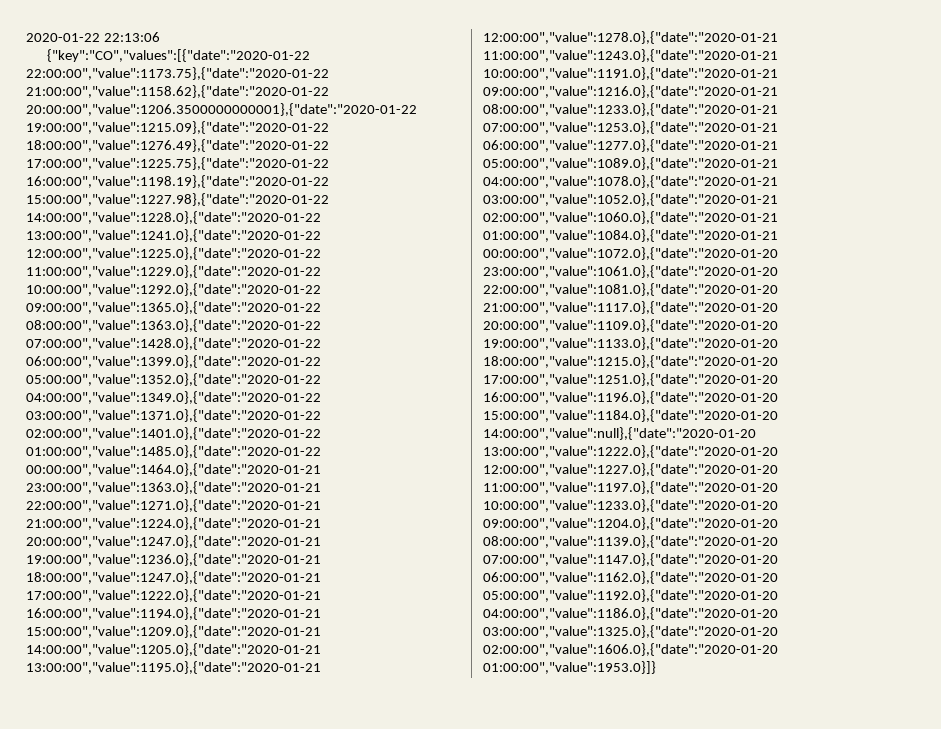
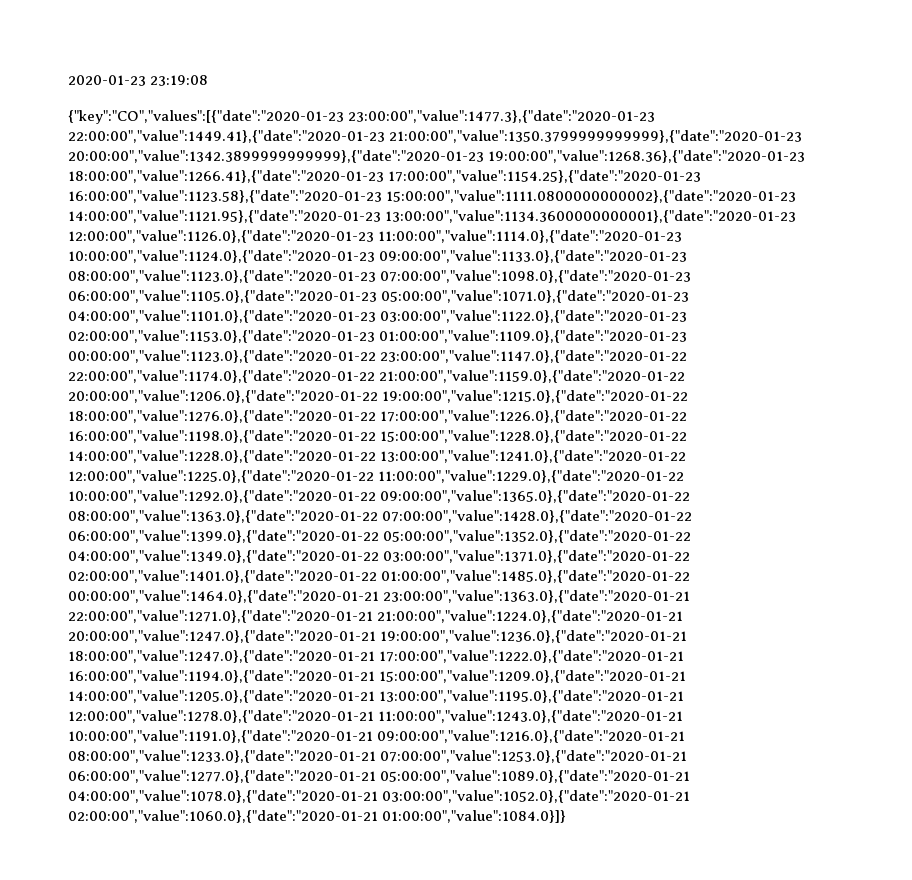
[26,32,160,42] [46,49,310,62] [26,67,329,80] [26,85,329,98] [26,103,417,116] [26,121,329,134] [26,139,329,152] [26,157,329,170] [26,175,329,188] [26,193,329,206] 2020-01-22 22:13:06 // {"key":"CO","values":[{"date":"2020-01-22 22:00:00","value":1173.75},{"date":"2020-01-22 21:00:00","value":1158.62},{"date":"2020-01-22 20:00:00","value":1206.3500000000001},{"date":"2020-01-22 19:00:00","value":1215.09},{"date":"2020-01-22 18:00:00","value":1276.49},{"date":"2020-01-22 17:00:00","value":1225.75},{"date":"2020-01-22 16:00:00","value":1198.19},{"date":"2020-01-22 15:00:00","value":1227.98},{"date":"2020-01-22 -> [68,75,209,86] [68,110,656,124] [68,130,803,143] [68,150,806,163] [68,170,702,183] [68,190,797,203] [68,210,797,223] [68,230,683,243] [68,250,688,263] [68,270,692,283] [68,290,690,303] [68,310,688,323] [68,330,688,343] [68,350,688,363] [68,370,686,383] [68,390,689,403] [68,410,688,423] [68,430,688,443] 2020-01-23 23:19:08 // {"key":"CO","values":[{"date":"2020-01-23 23:00:00","value":1477.3},{"date":"2020-01-23 22:00:00","value":1449.41},{"date":"2020-01-23 21:00:00","value":1350.3799999999999},{"date":"2020-01-23 20:00:00","value":1342.3899999999999},{"date":"2020-01-23 19:00:00","value":1268.36},{"date":"2020-01-23 18:00:00","value":1266.41},{"date":"2020-01-23 17:00:00","value":1154.25},{"date":"2020-01-23 16:00:00","value":1123.58},{"date":"2020-01-23 15:00:00","value":1111.0800000000002},{"date":"2020-01-23 14:00:00","value":1121.95},{"date":"2020-01-23 13:00:00","value":1134.3600000000001},{"date":"2020-01-23 12:00:00","value":1126.0},{"date":"2020-01-23 11:00:00","value":1114.0},{"date":"2020-01-23 10:00:00","value":1124.0},{"date":"2020-01-23 09:00:00","value":1133.0},{"date":"2020-01-23 08:00:00","value":1123.0},{"date":"2020-01-23 07:00:00","value":1098.0},{"date":"2020-01-23 06:00:00","value":1105.0},{"date":"2020-01-23 05:00:00","value":1071.0},{"date":"2020-01-23 04:00:00","value":1101.0},{"date":"2020-01-23 03:00:00","value":1122.0},{"date":"2020-01-23 02:00:00","value":1153.0},{"date":"2020-01-23 01:00:00","value":1109.0},{"date":"2020-01-23 00:00:00","value":1123.0},{"date":"2020-01-22 23:00:00","value":1147.0},{"date":"2020-01-22 22:00:00","value":1174.0},{"date":"2020-01-22 21:00:00","value":1159.0},{"date":"2020-01-22 20:00:00","value":1206.0},{"date":"2020-01-22 19:00:00","value":1215.0},{"date":"2020-01-22 18:00:00","value":1276.0},{"date":"2020-01-22 17:00:00","value":1226.0},{"date":"2020-01-22 16:00:00","value":1198.0},{"date":"2020-01-22 15:00:00","value":1228.0},{"date":"2020-01-22
[483,229,778,242] [483,247,778,260] [483,265,778,278] [483,283,778,296] [483,301,778,314] [483,319,778,332] [483,337,778,350] [483,355,778,368] [483,373,778,386] [483,391,778,404] [483,409,778,422] [483,427,756,440] [483,445,778,458] [483,463,778,476] [483,481,778,494] [483,499,778,512] [483,517,778,530] [483,535,778,548] [483,553,778,566] [483,571,778,584] [483,589,778,602] [483,607,778,620] [483,625,778,638] [483,643,778,656] [483,661,656,674] 01:00:00","value":1084.0},{"date":"2020-01-21 00:00:00","value":1072.0},{"date":"2020-01-20 23:00:00","value":1061.0},{"date":"2020-01-20 22:00:00","value":1081.0},{"date":"2020-01-20 21:00:00","value":1117.0},{"date":"2020-01-20 20:00:00","value":1109.0},{"date":"2020-01-20 19:00:00","value":1133.0},{"date":"2020-01-20 18:00:00","value":1215.0},{"date":"2020-01-20 17:00:00","value":1251.0},{"date":"2020-01-20 16:00:00","value":1196.0},{"date":"2020-01-20 15:00:00","value":1184.0},{"date":"2020-01-20 14:00:00","value":null},{"date":"2020-01-20 13:00:00","value":1222.0},{"date":"2020-01-20 12:00:00","value":1227.0},{"date":"2020-01-20 11:00:00","value":1197.0},{"date":"2020-01-20 10:00:00","value":1233.0},{"date":"2020-01-20 09:00:00","value":1204.0},{"date":"2020-01-20 08:00:00","value":1139.0},{"date":"2020-01-20 07:00:00","value":1147.0},{"date":"2020-01-20 06:00:00","value":1162.0},{"date":"2020-01-20 05:00:00","value":1192.0},{"date":"2020-01-20 04:00:00","value":1186.0},{"date":"2020-01-20 03:00:00","value":1325.0},{"date":"2020-01-20 02:00:00","value":1606.0},{"date":"2020-01-20 01:00:00","value":1953.0}]} -> [382,810,567,823] 01:00:00","value":1084.0}]}

